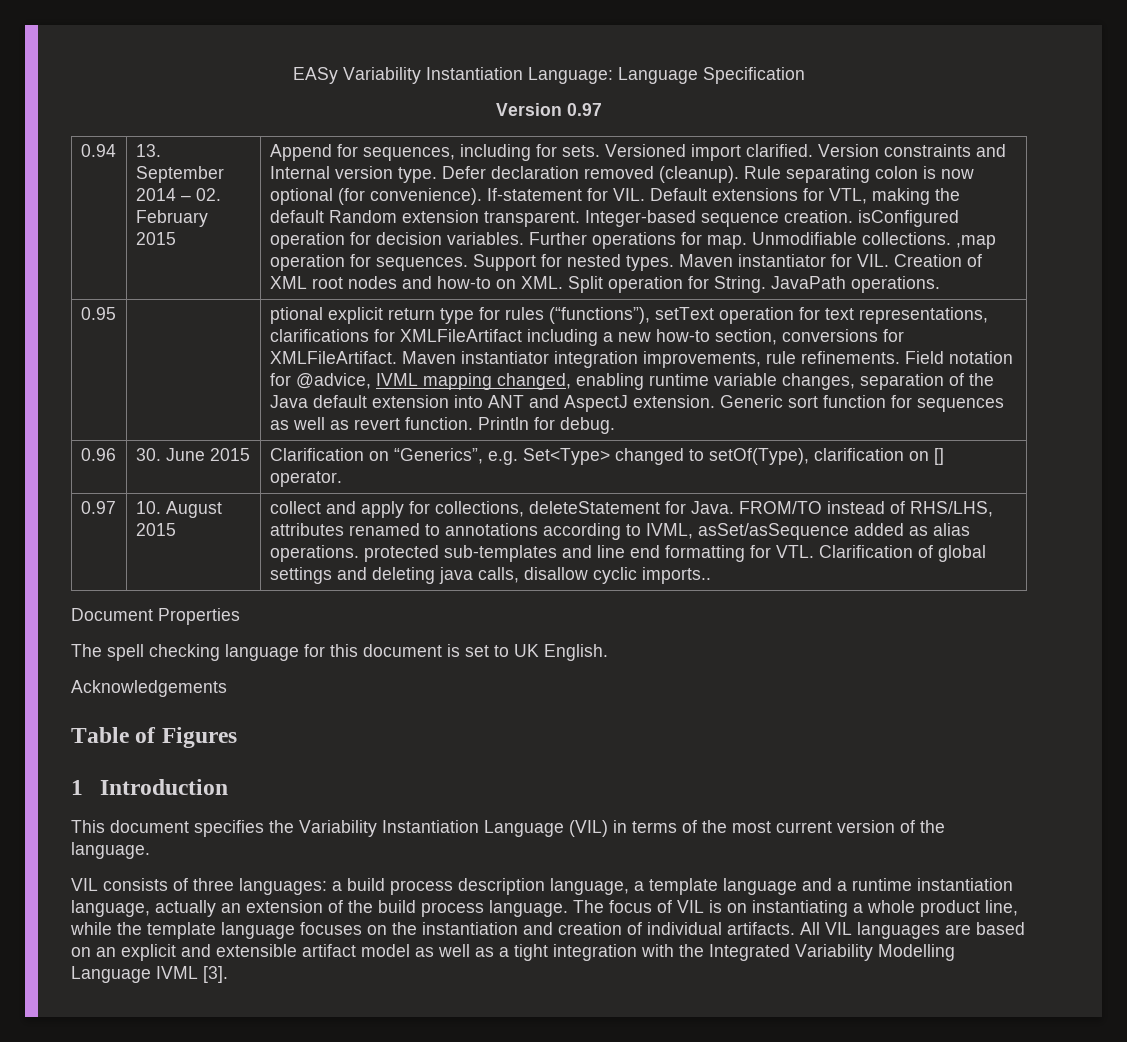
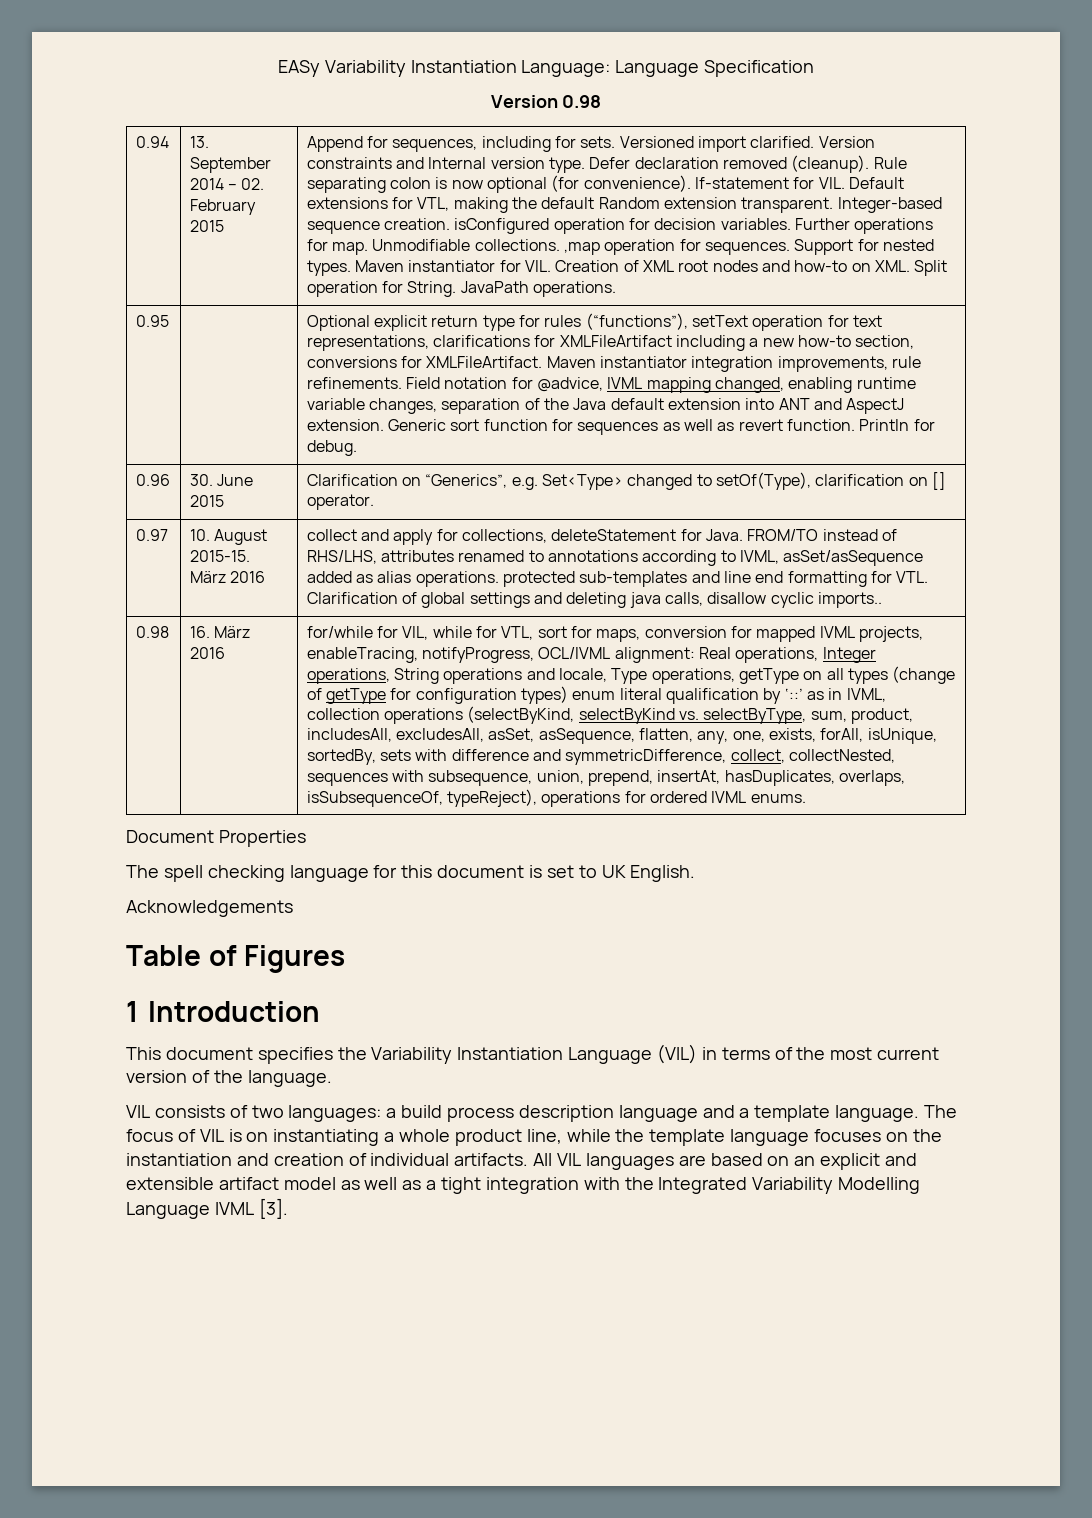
[567,103,602,116] 0.97 -> [562,95,602,108] 0.98
[269,307,323,324] ptional -> [306,315,370,331] Optional
[135,523,176,536] 2015 -> [189,550,250,562] [189,571,266,583] 2015-15. März 2016
(711, 575) none -> [135,626,169,638] [189,626,251,638] [189,647,225,659] [306,626,923,642] [306,647,876,663] [306,666,956,684] [306,686,886,704] [306,706,913,724] [306,728,937,744] [306,749,895,765] [306,770,905,786] [306,789,806,807] // 0.98 | 16. März 2016 | for/while for VIL, while for VTL, sort for maps, conversion for mapped IVML projects, enableTracing, notifyProgress, OCL/IVML alignment: Real operations, Integer operations, String operations and locale, Type operations, getType on all types (change of getType for configuration types) enum literal qualification by ‘::’ as in IVML, collection operations (selectByKind, selectByKind vs. selectByType, sum, product, includesAll, excludesAll, asSet, asSequence, flatten, any, one, exists, forAll, isUnique, sortedBy, sets with difference and symmetricDifference, collect, collectNested, sequences with subsequence, union, prepend, insertAt, hasDuplicates, overlaps, isSubsequenceOf, typeReject), operations for ordered IVML enums.
[193,878,234,891] three -> [251,1105,284,1118] two
[550,878,1013,895] [71,900,484,917] language, a template language and a runtime instantiation language, actually an extension of the build process -> [618,1105,831,1122] language and a template

